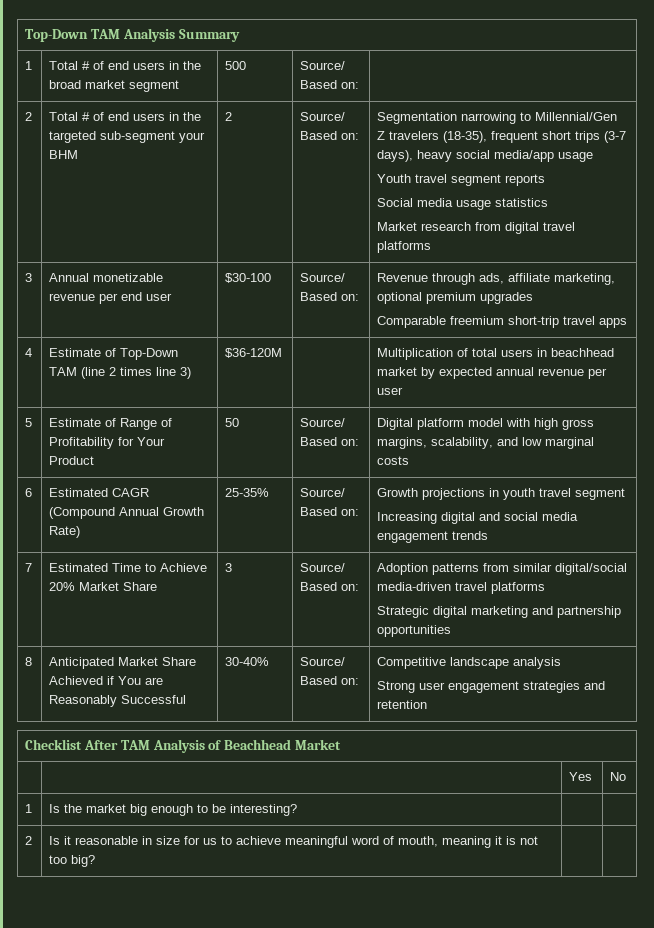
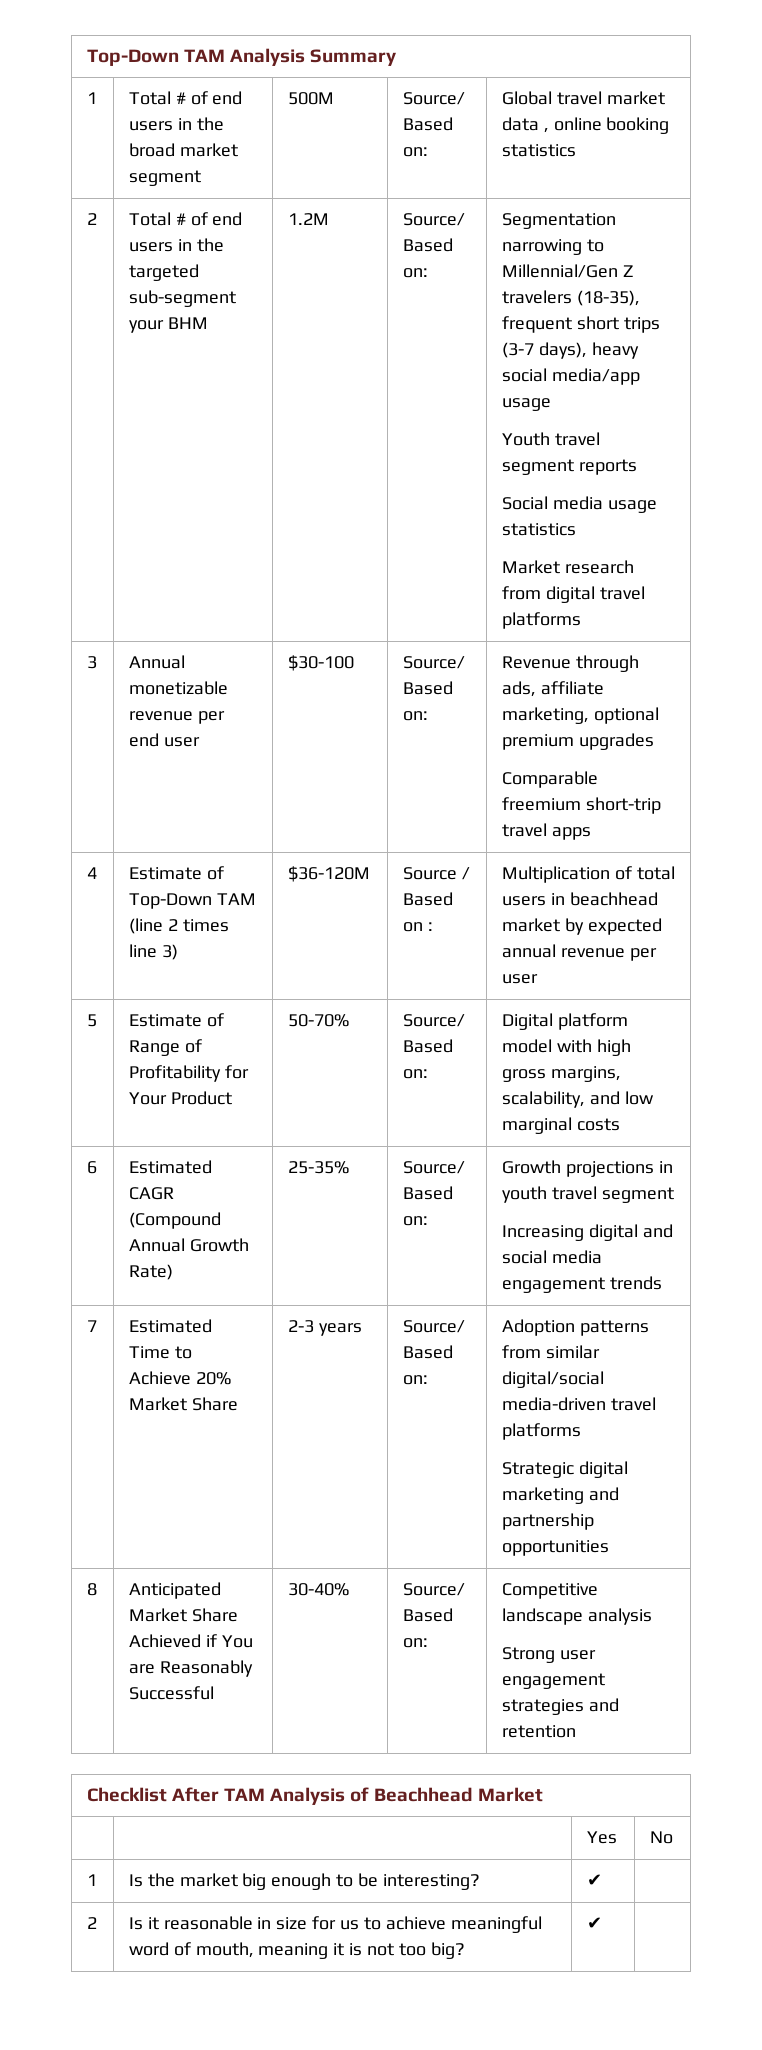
[225,61,247,70] [300,61,346,70] [300,80,360,89] 500 | Source/ Based on: | -> [287,92,334,105] [402,92,465,105] [402,117,453,131] [402,147,428,157] [501,91,665,105] [501,117,670,134] [501,144,576,157] 500M | Source/ Based on: | Global travel market data , online booking statistics
[225,112,233,121] 2 -> [287,213,329,225] 1.2M
(283, 353) none -> [402,867,470,880] [402,892,453,906] [402,922,433,932] Source / Based on :
[225,418,240,427] 50 -> [287,1014,349,1027] 50-70%
[225,563,233,572] 3 -> [287,1320,362,1336] 2-3 years
(298, 810) none -> [586,1874,602,1886] ✔
(96, 861) none -> [586,1917,602,1929] ✔

